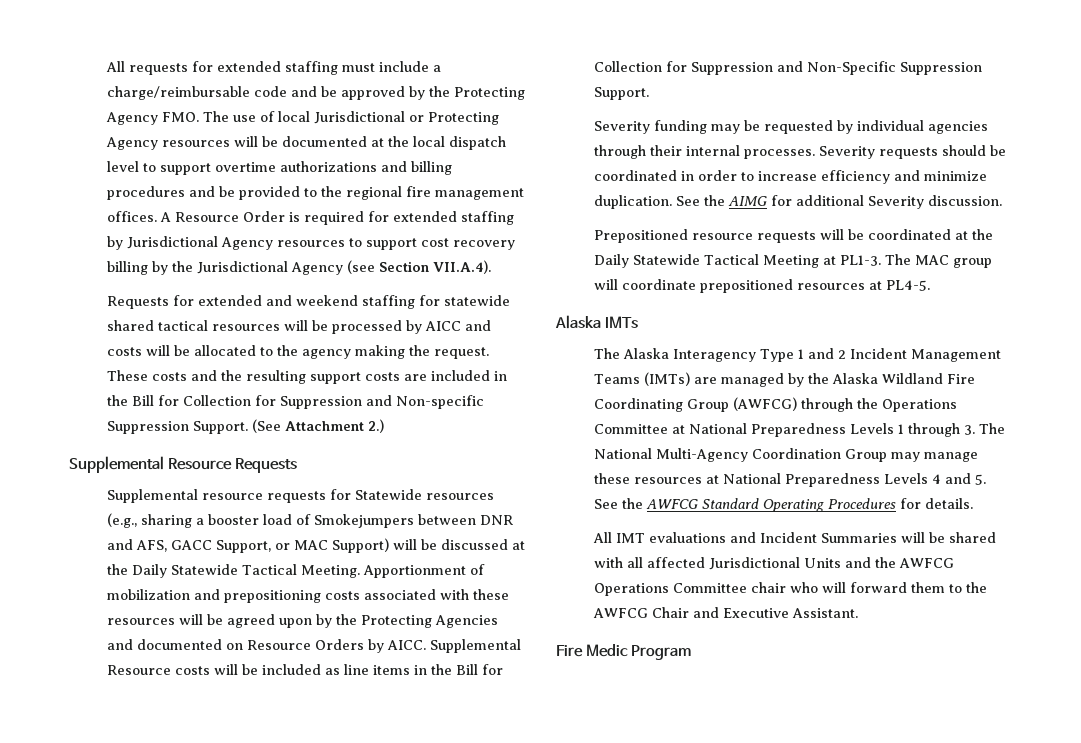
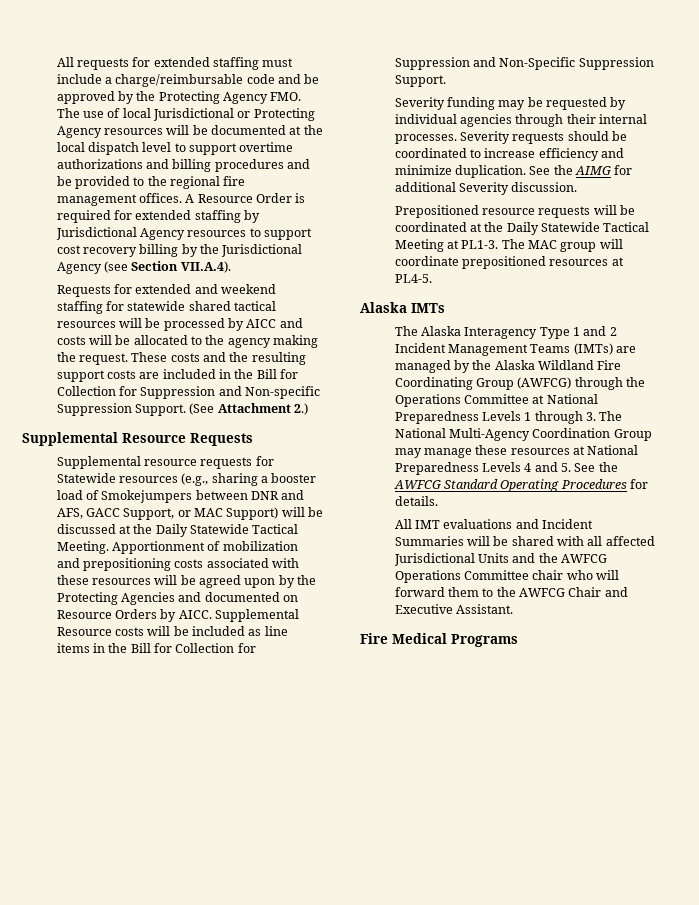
[680,170,737,181] in order -> (467, 153) none
[585,644,691,660] Medic Program -> [392,633,518,647] Medical Programs

